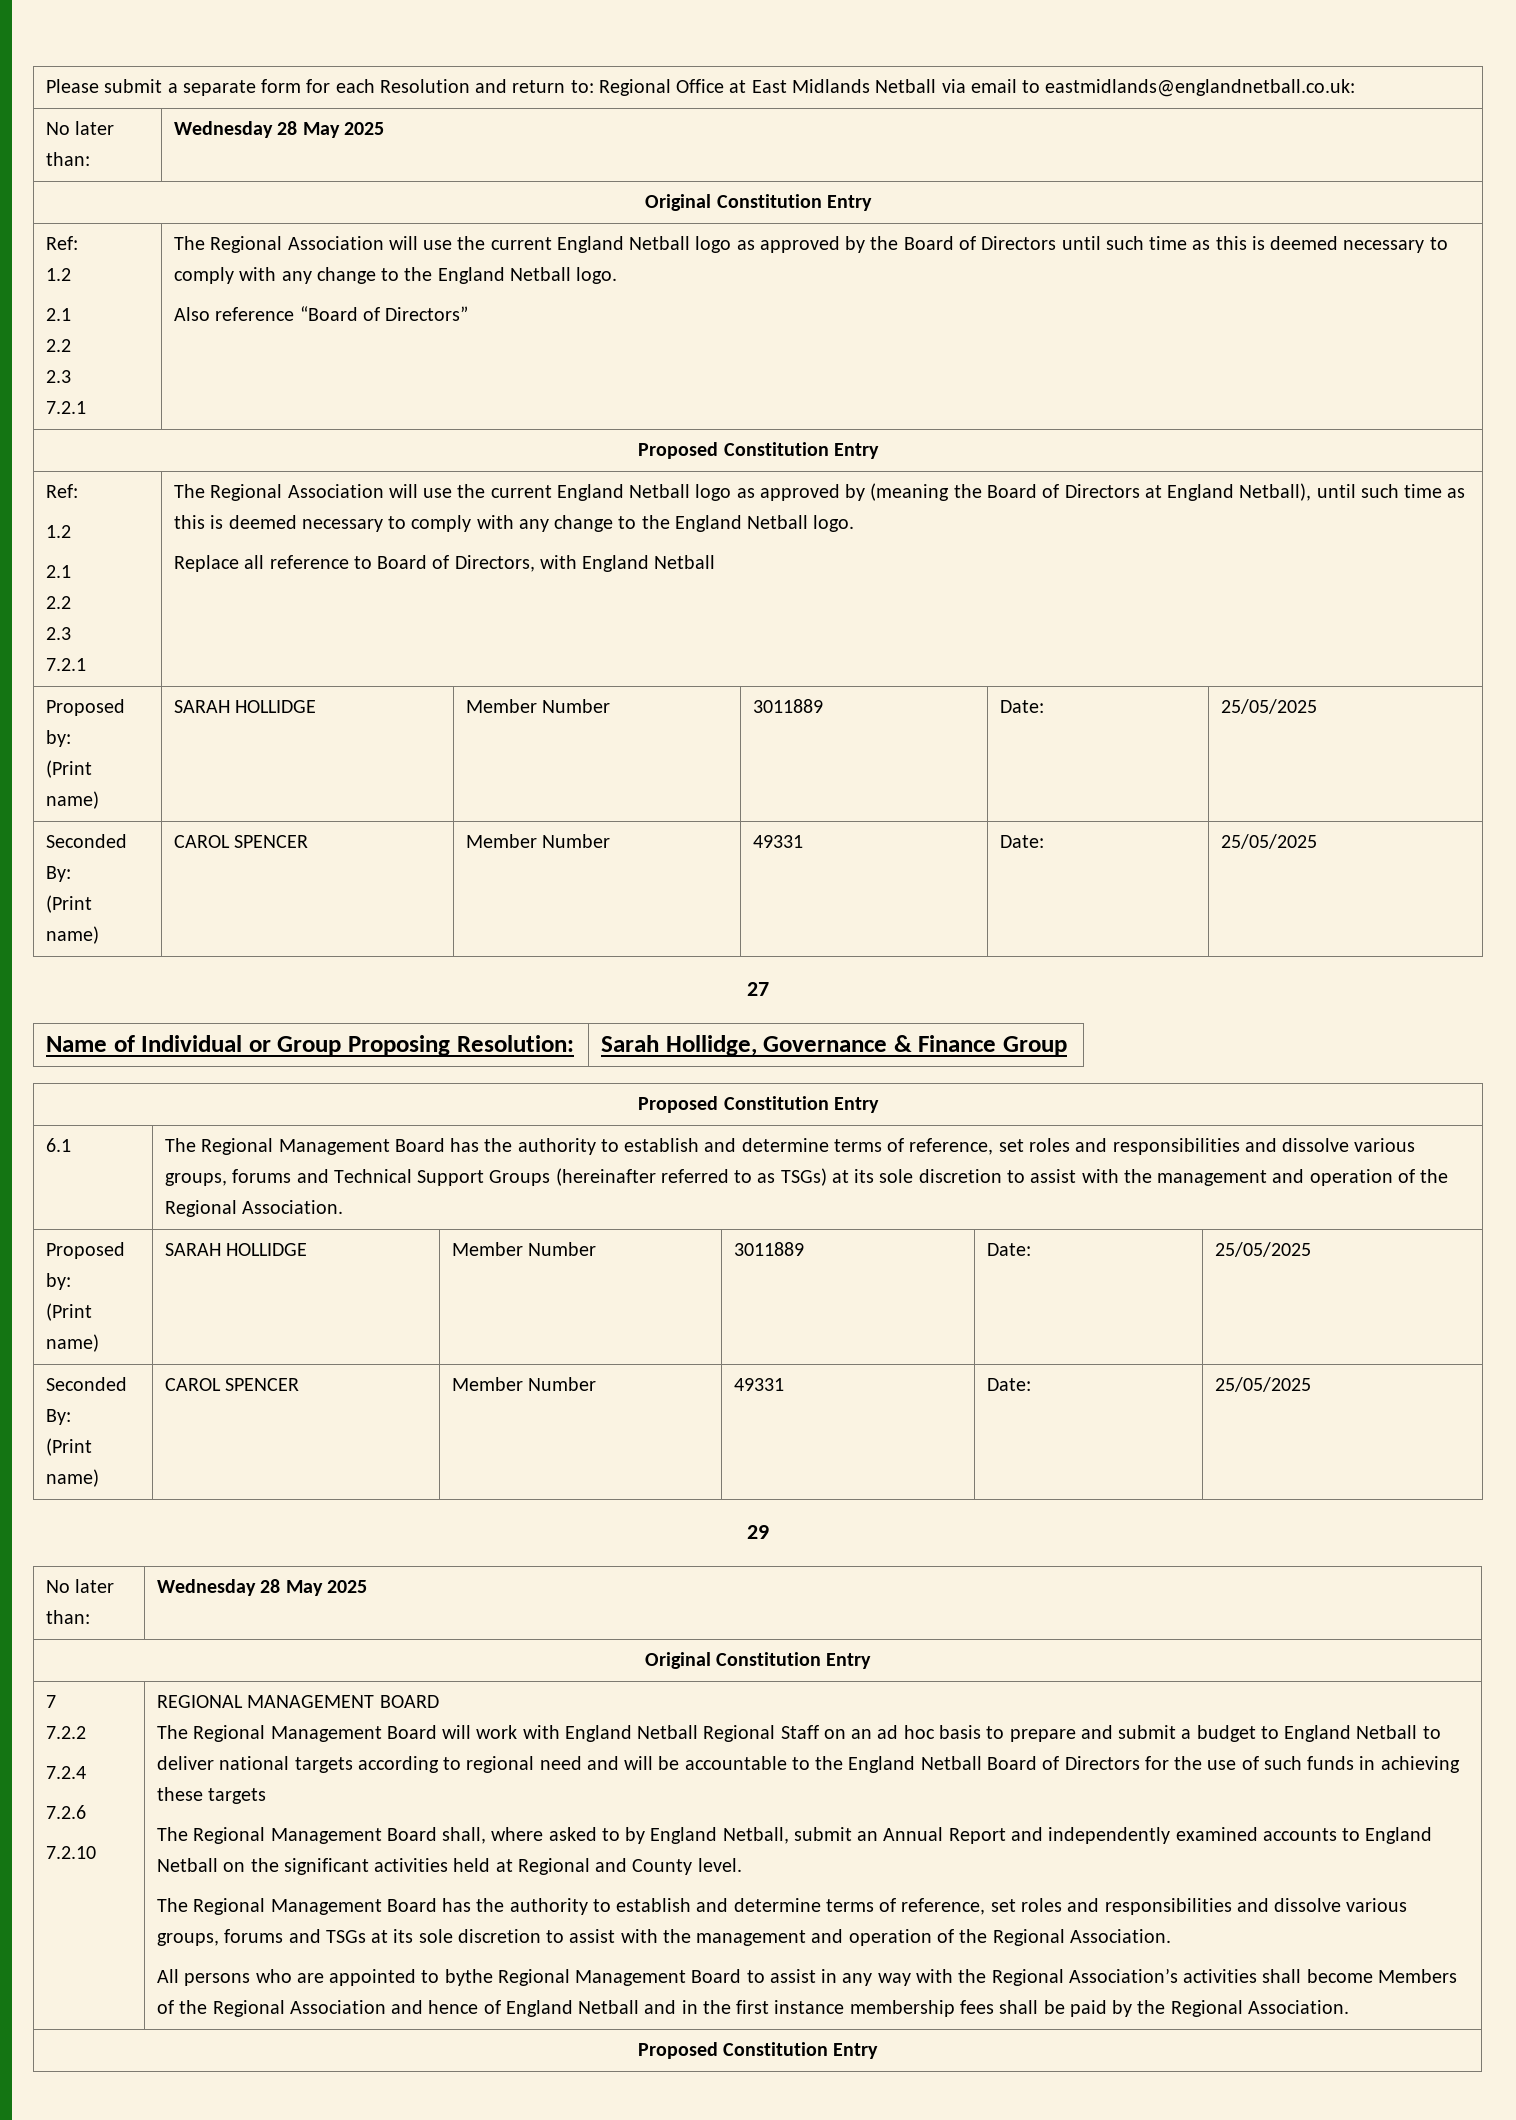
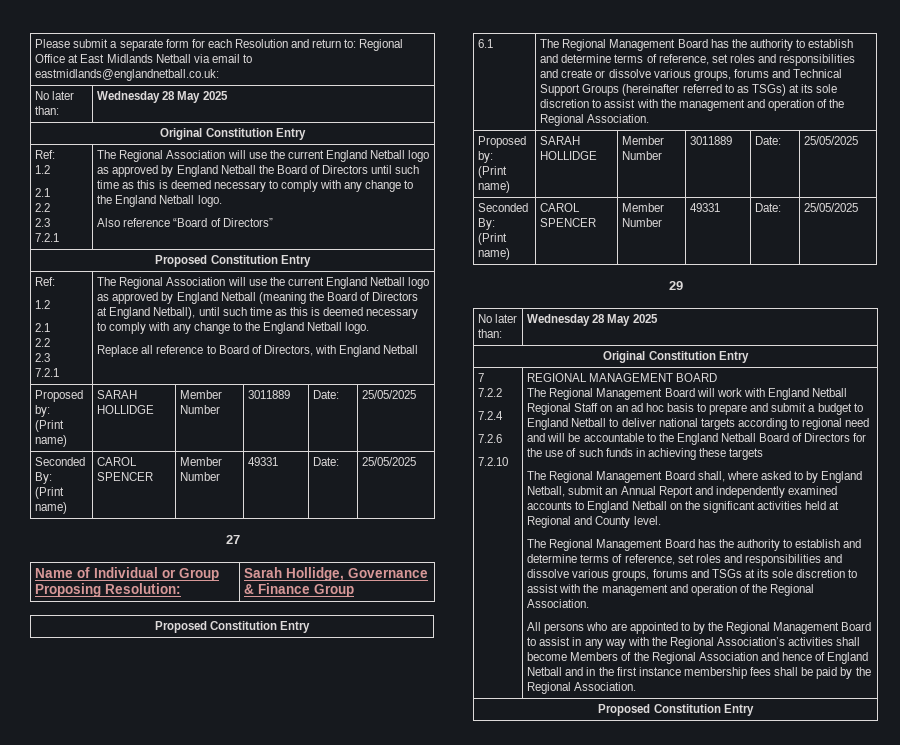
(866, 244) none -> [176,165,256,177] England Netball
(866, 492) none -> [176,292,256,304] England Netball
(1277, 1145) none -> [561,69,606,78] create or
[444,1969,493,1986] bythe -> [692,622,724,634] by the

